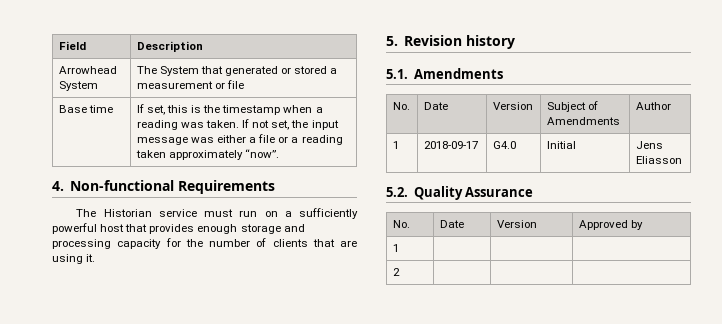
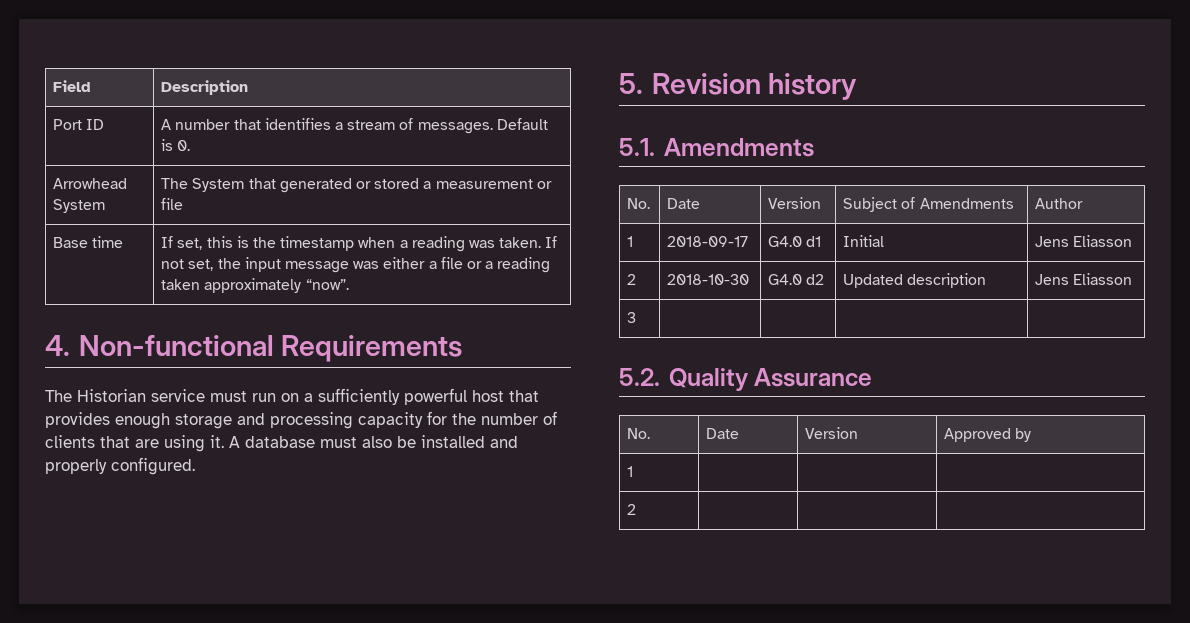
(203, 46) none -> [53,119,105,130] [161,118,548,134] [161,139,191,151] // Port ID | A number that identifies a stream of messages. Default is 0.
(96, 258) none -> [229,435,518,448] [45,457,195,475] A database must also be installed and properly configured.
(516, 145) none -> [806,236,822,247] d1
(682, 160) none -> [627,274,637,285] [667,274,750,285] [768,274,825,285] [843,273,987,288] [1035,273,1133,285] [627,312,637,323] // 2 | 2018-10-30 | G4.0 d2 | Updated description | Jens Eliasson // 3 | | | |

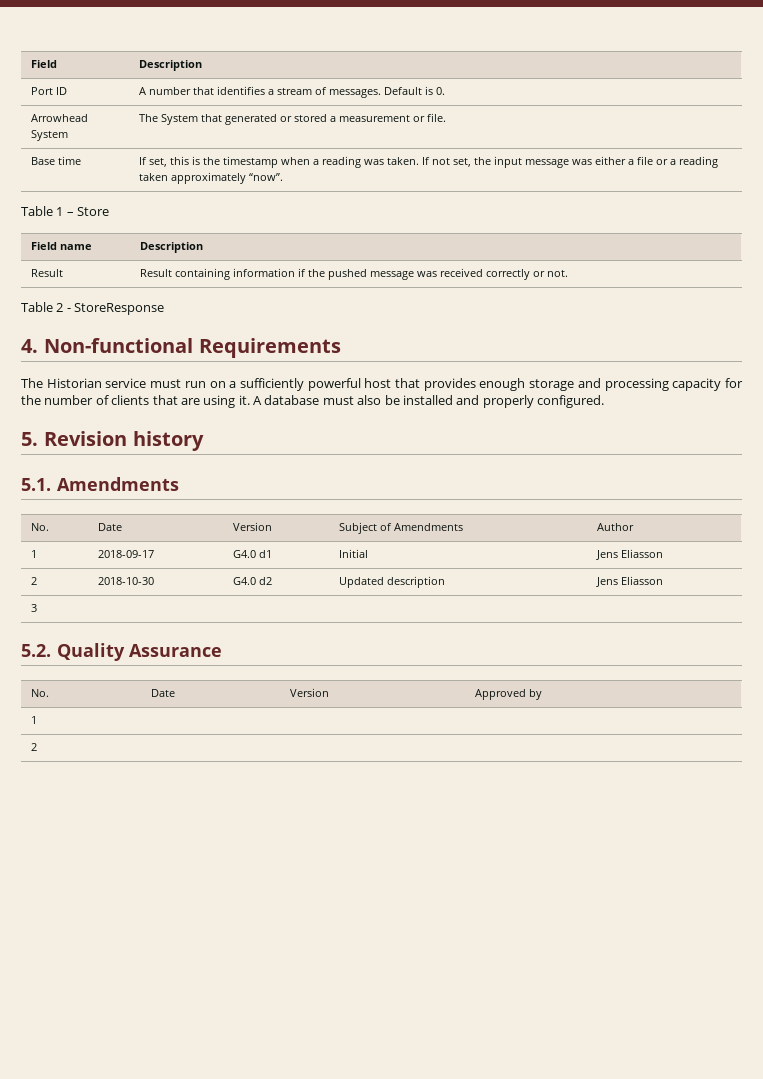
[161,198,184,210] file -> [426,113,446,122] file.
(349, 284) none -> [21,206,110,216] [30,242,92,250] [139,242,203,253] [30,269,63,277] [139,268,568,280] [21,302,165,315] // Table 1 – Store // Field name | Description // Result | Result containing information if the pushed message was received correctly or not. // Table 2 - StoreResponse

